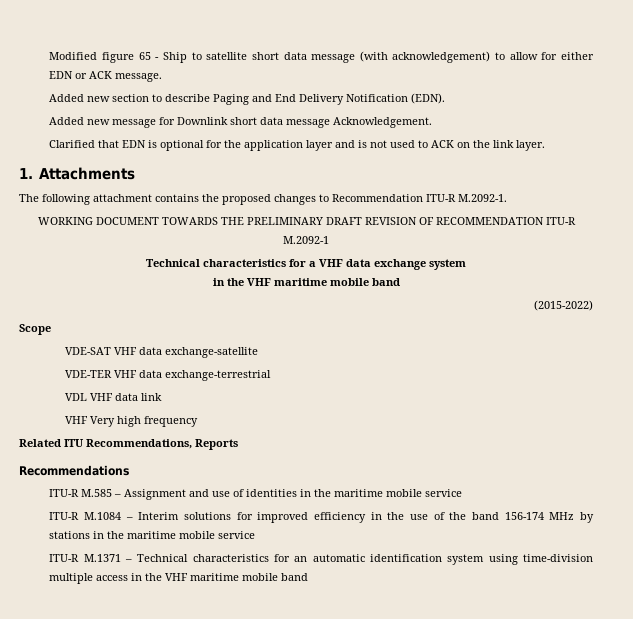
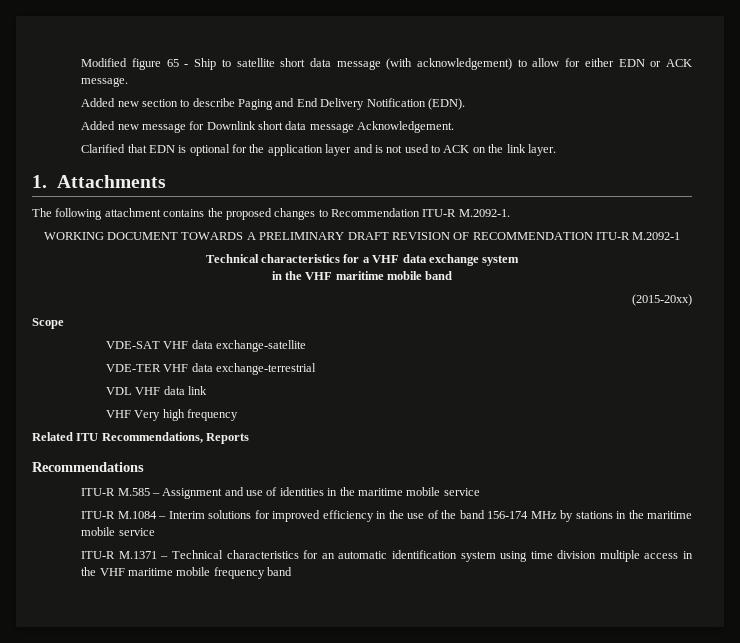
[220,217,244,225] THE -> [246,232,256,240] A
[534,300,593,311] (2015-2022) -> [632,294,692,306] (2015-20xx)
[523,554,593,562] time-division -> [530,550,597,559] time division
(279, 577) none -> [213,567,265,579] frequency

